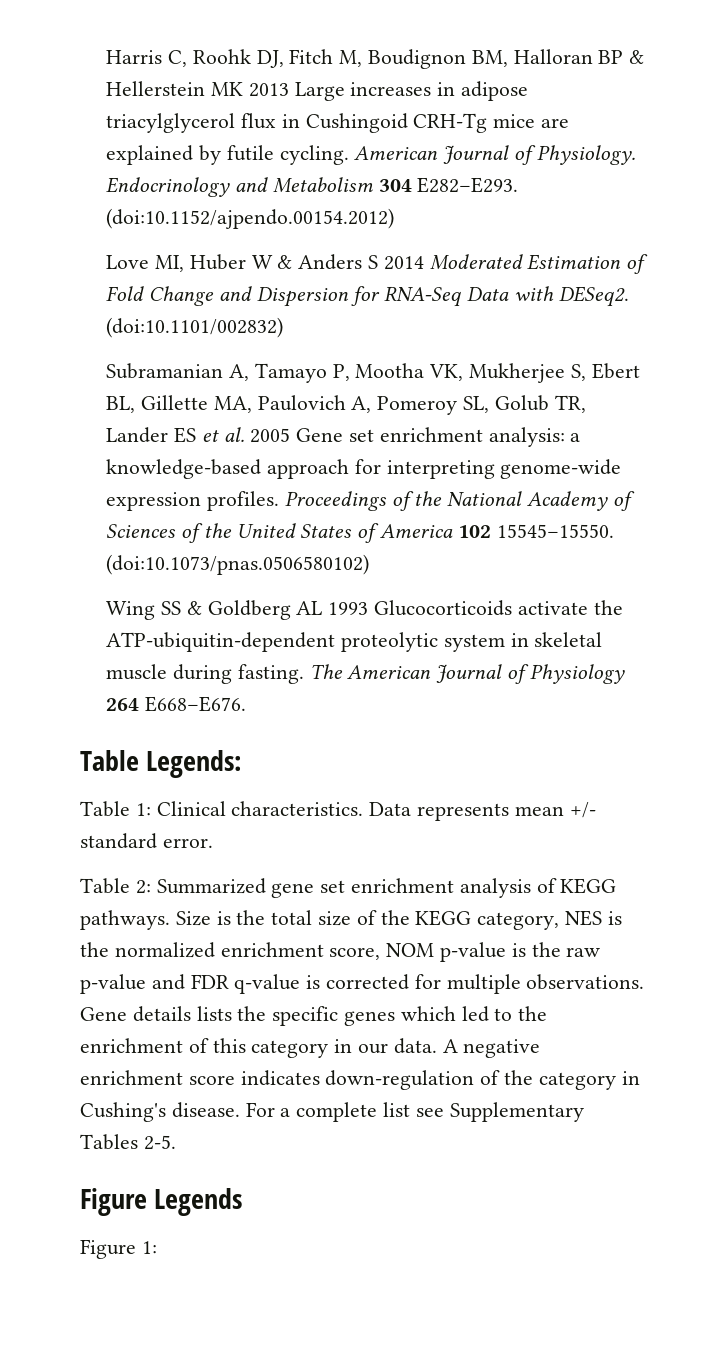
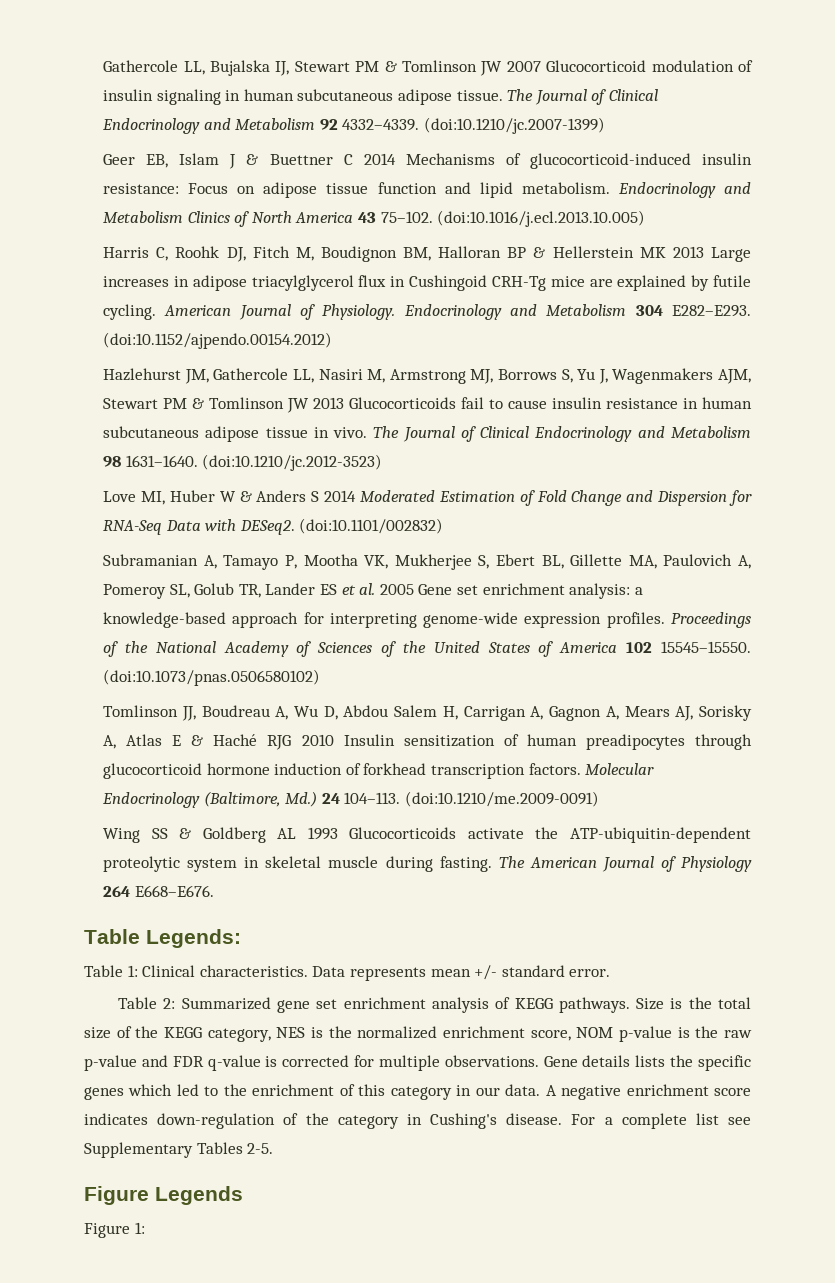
(106, 57) none -> [103,60,754,76] [103,89,659,105] [102,117,606,134] [103,153,753,169] [103,182,751,198] [103,210,646,227] Gathercole LL, Bujalska IJ, Stewart PM & Tomlinson JW 2007 Glucocorticoid modulation of insulin signaling in human subcutaneous adipose tissue. The Journal of Clinical Endocrinology and Metabolism 92 4332–4339. (doi:10.1210/jc.2007-1399) // Geer EB, Islam J & Buettner C 2014 Mechanisms of glucocorticoid-induced insulin resistance: Focus on adipose tissue function and lipid metabolism. Endocrinology and Metabolism Clinics of North America 43 75–102. (doi:10.1016/j.ecl.2013.10.005) //
(395, 218) none -> [103,368,751,384] [103,397,752,413] [103,426,751,442] [103,454,383,471] // Hazlehurst JM, Gathercole LL, Nasiri M, Armstrong MJ, Borrows S, Yu J, Wagenmakers AJM, Stewart PM & Tomlinson JW 2013 Glucocorticoids fail to cause insulin resistance in human subcutaneous adipose tissue in vivo. The Journal of Clinical Endocrinology and Metabolism 98 1631–1640. (doi:10.1210/jc.2012-3523)
(370, 564) none -> [103,705,752,721] [103,734,752,750] [103,763,655,779] [102,791,600,808] // Tomlinson JJ, Boudreau A, Wu D, Abdou Salem H, Carrigan A, Gagnon A, Mears AJ, Sorisky A, Atlas E & Haché RJG 2010 Insulin sensitization of human preadipocytes through glucocorticoid hormone induction of forkhead transcription factors. Molecular Endocrinology (Baltimore, Md.) 24 104–113. (doi:10.1210/me.2009-0091)

